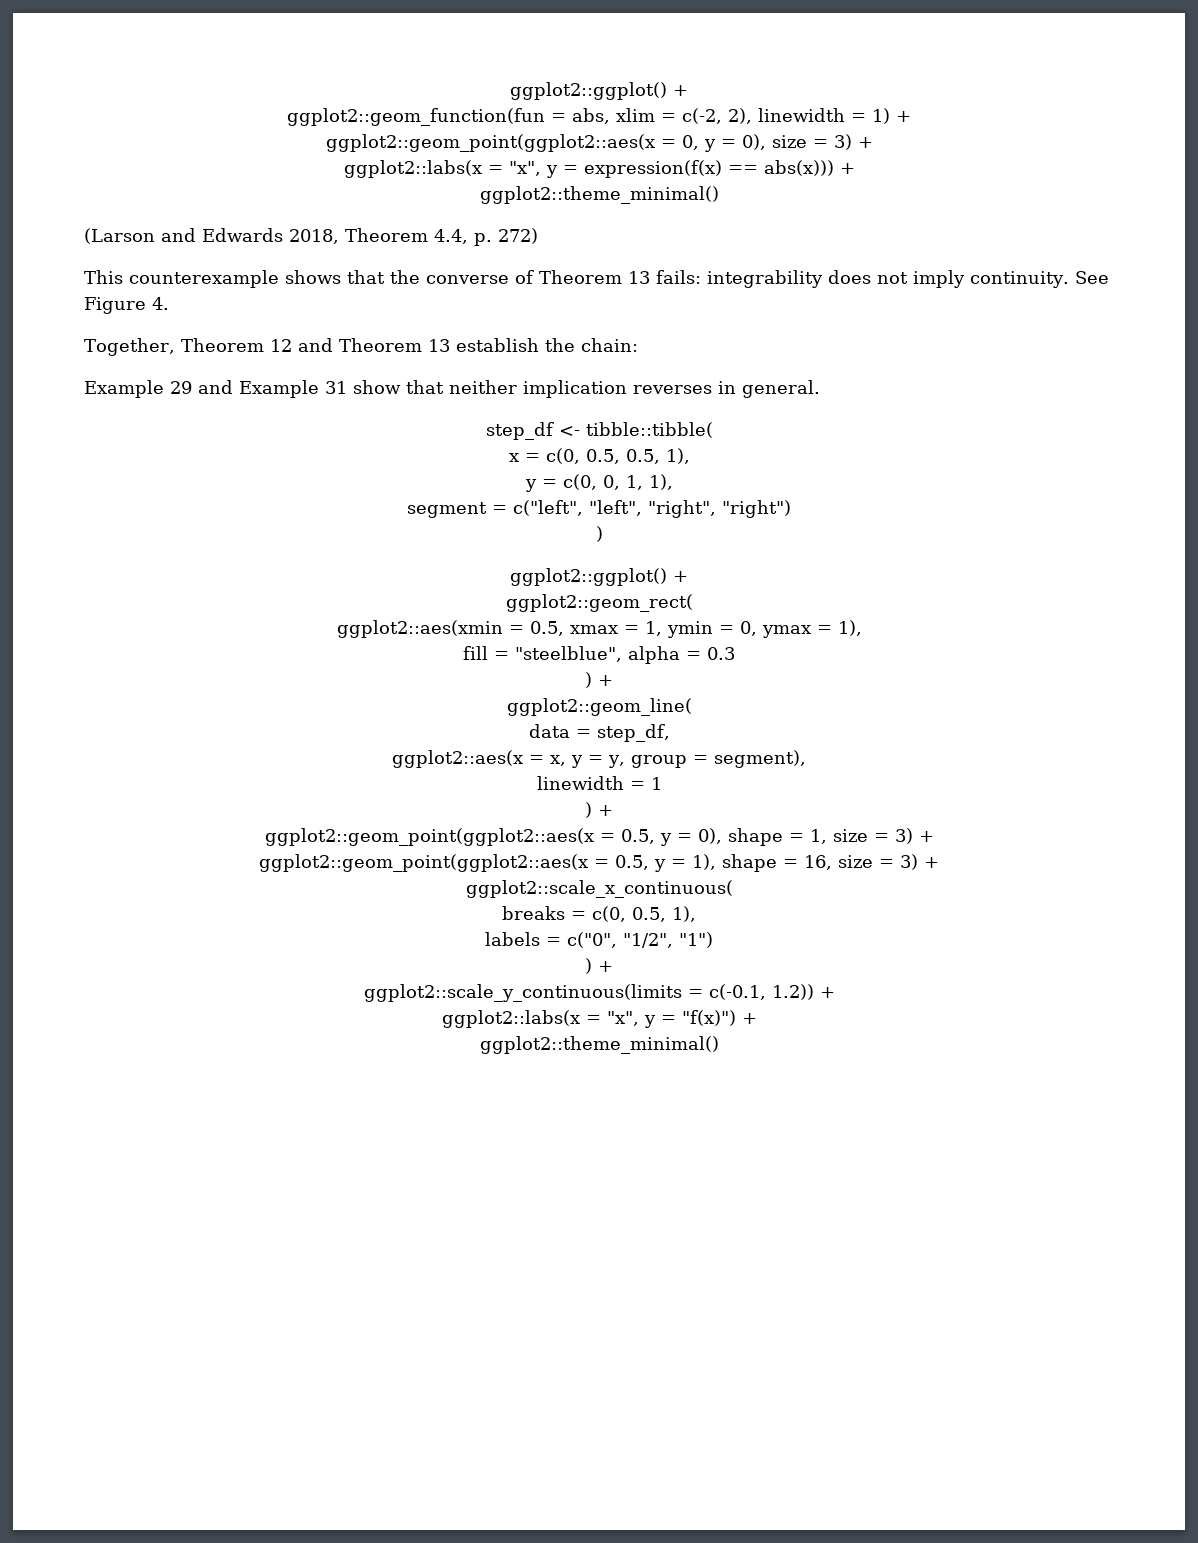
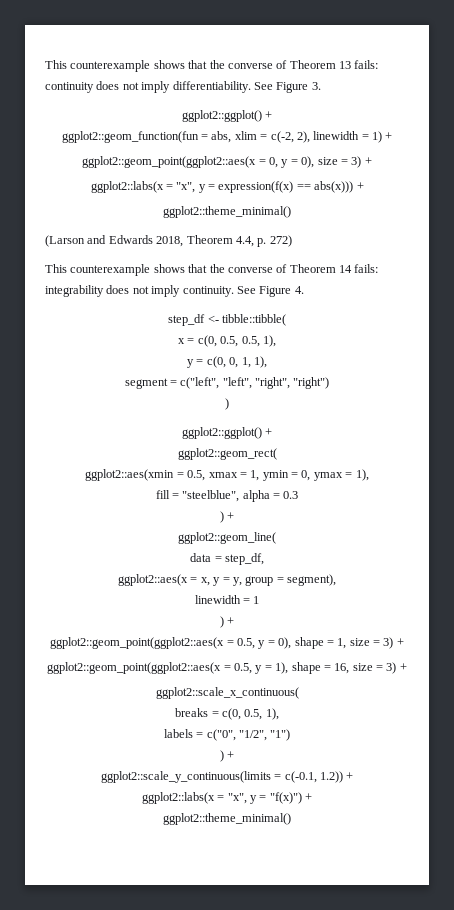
(510, 91) none -> [45,60,379,72] [45,81,321,93] This counterexample shows that the converse of Theorem 13 fails: continuity does not imply differentiability. See Figure 3. //
[628,271,650,284] 13 -> [339,265,352,273] 14
[84,338,638,356] [84,380,820,398] // Together, Theorem 12 and Theorem 13 establish the chain: // Example 29 and Example 31 show that neither implication reverses in general. -> (304, 290) none

